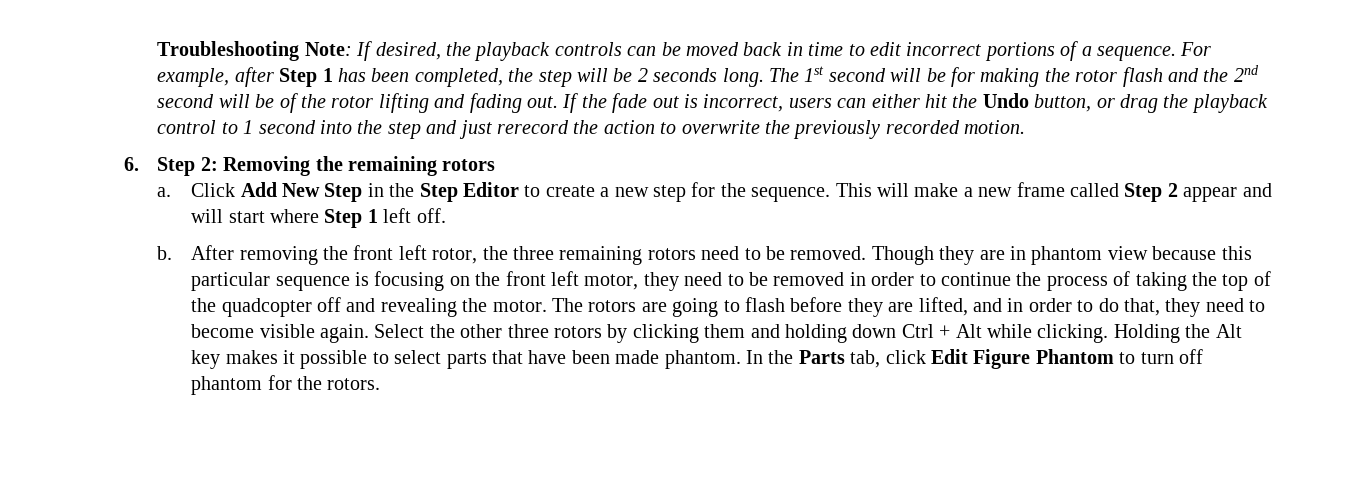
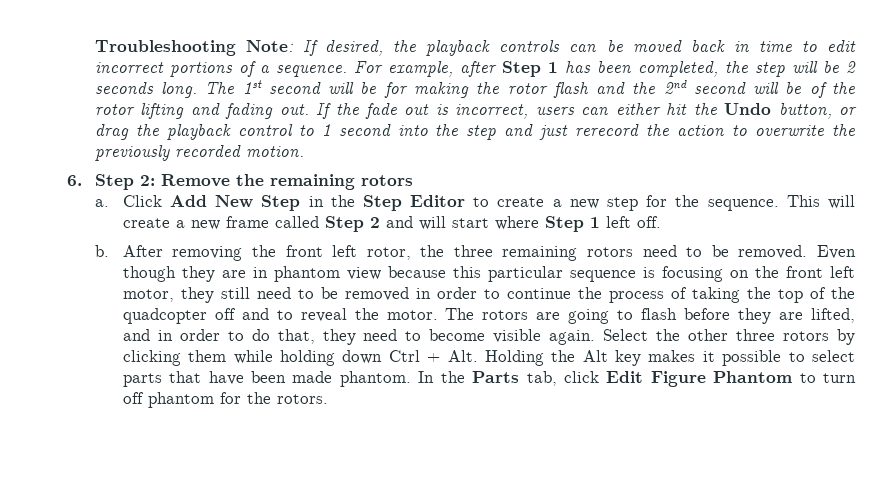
[223,156,311,176] Removing -> [160,174,230,187] Remove
[914,183,959,197] make -> [122,218,170,228] create
[1183,187,1238,202] appear -> (380, 222) none
[871,246,934,265] Though -> [817,245,856,259] [122,266,176,282] Even though
(679, 281) none -> [220,287,250,299] still
[380,298,457,317] revealing -> [276,308,347,322] to reveal
[750,324,780,338] and -> [233,350,273,364] while
[955,324,1109,343] Alt while clicking. -> [447,350,478,362] Alt.

